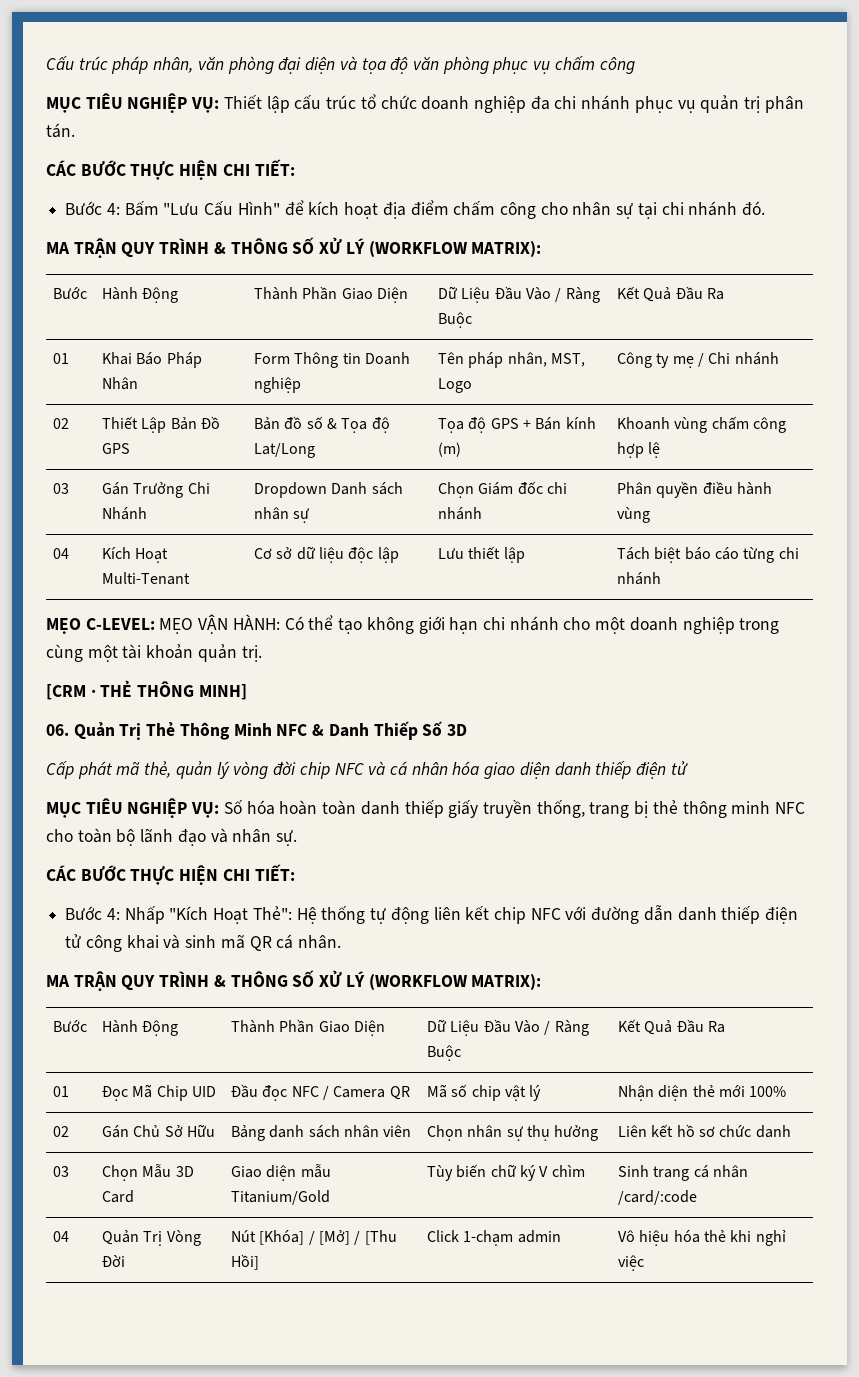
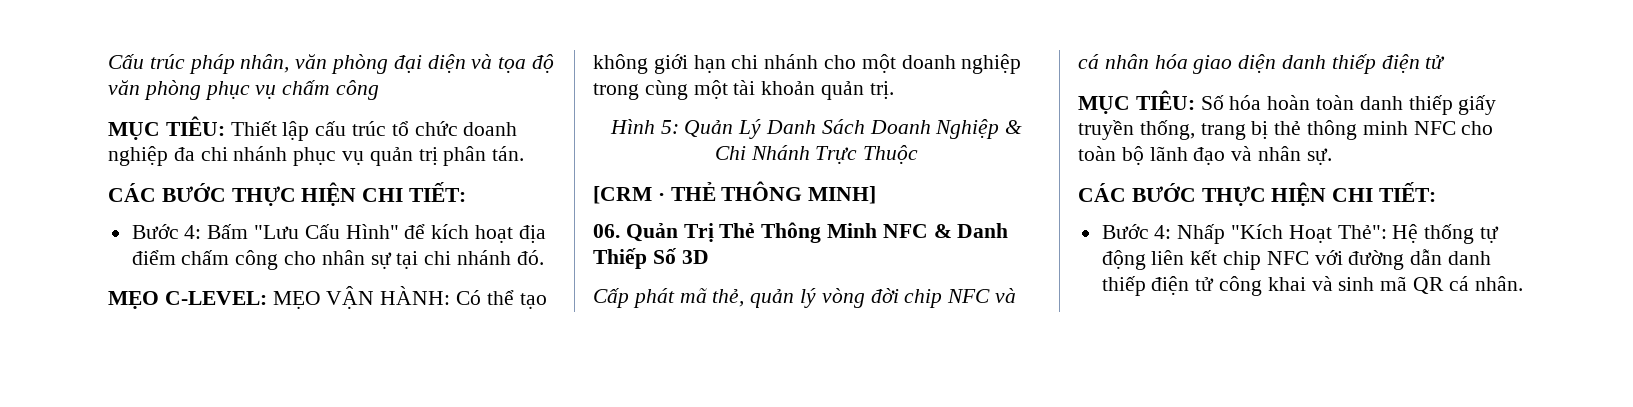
[85,93,220,113] TIÊU NGHIỆP VỤ: -> [165,116,225,136] TIÊU:
[46,237,542,258] [53,287,88,299] [102,287,179,303] [254,286,409,303] [438,286,600,303] [438,312,473,328] [617,286,725,302] [53,353,70,364] [102,352,202,368] [102,377,139,390] [254,352,411,368] [254,377,302,393] [438,352,586,368] [438,378,473,393] [617,352,779,368] [53,418,70,429] [102,416,221,433] [102,443,131,454] [254,416,390,433] [254,443,316,458] [438,417,596,433] [438,442,462,457] [617,416,787,433] [617,442,661,458] [53,483,70,494] [102,482,210,498] [102,507,148,520] [254,482,403,498] [254,507,310,523] [438,481,568,498] [438,507,483,520] [617,481,773,498] [617,507,651,523] [53,548,70,559] [102,547,169,563] [102,572,191,585] [254,546,399,563] [438,546,525,563] [617,547,799,563] [617,572,662,585] // MA TRẬN QUY TRÌNH & THÔNG SỐ XỬ LÝ (WORKFLOW MATRIX): // Bước | Hành Động | Thành Phần Giao Diện | Dữ Liệu Đầu Vào / Ràng Buộc | Kết Quả Đầu Ra // 01 | Khai Báo Pháp Nhân | Form Thông tin Doanh nghiệp | Tên pháp nhân, MST, Logo | Công ty mẹ / Chi nhánh // 02 | Thiết Lập Bản Đồ GPS | Bản đồ số & Tọa độ Lat/Long | Tọa độ GPS + Bán kính (m) | Khoanh vùng chấm công hợp lệ // 03 | Gán Trưởng Chi Nhánh | Dropdown Danh sách nhân sự | Chọn Giám đốc chi nhánh | Phân quyền điều hành vùng // 04 | Kích Hoạt Multi-Tenant | Cơ sở dữ liệu độc lập | Lưu thiết lập | Tách biệt báo cáo từng chi nhánh -> (544, 257) none
(262, 653) none -> [609,119,1023,139] [714,145,919,164] // Hình 5: Quản Lý Danh Sách Doanh Nghiệp & Chi Nhánh Trực Thuộc
[85,798,220,818] TIÊU NGHIỆP VỤ: -> [1135,90,1195,110] TIÊU:
[46,970,542,991] [53,1020,88,1032] [102,1020,179,1036] [231,1019,386,1036] [427,1019,589,1036] [427,1045,462,1061] [618,1019,726,1035] [53,1086,70,1097] [102,1084,217,1101] [231,1084,410,1101] [427,1084,542,1101] [618,1085,787,1101] [53,1126,70,1137] [102,1124,216,1138] [231,1125,412,1141] [427,1125,599,1141] [618,1124,791,1138] [53,1166,70,1177] [102,1164,194,1181] [102,1190,135,1203] [231,1164,331,1181] [231,1190,331,1205] [427,1164,585,1181] [618,1165,749,1181] [618,1190,698,1205] [53,1231,70,1242] [102,1230,201,1246] [102,1255,126,1267] [231,1230,397,1245] [231,1254,260,1270] [427,1230,561,1246] [618,1230,786,1246] [618,1255,645,1271] // MA TRẬN QUY TRÌNH & THÔNG SỐ XỬ LÝ (WORKFLOW MATRIX): // Bước | Hành Động | Thành Phần Giao Diện | Dữ Liệu Đầu Vào / Ràng Buộc | Kết Quả Đầu Ra // 01 | Đọc Mã Chip UID | Đầu đọc NFC / Camera QR | Mã số chip vật lý | Nhận diện thẻ mới 100% // 02 | Gán Chủ Sở Hữu | Bảng danh sách nhân viên | Chọn nhân sự thụ hưởng | Liên kết hồ sơ chức danh // 03 | Chọn Mẫu 3D Card | Giao diện mẫu Titanium/Gold | Tùy biến chữ ký V chìm | Sinh trang cá nhân /card/:code // 04 | Quản Trị Vòng Đời | Nút [Khóa] / [Mở] / [Thu Hồi] | Click 1-chạm admin | Vô hiệu hóa thẻ khi nghỉ việc -> (1523, 283) none

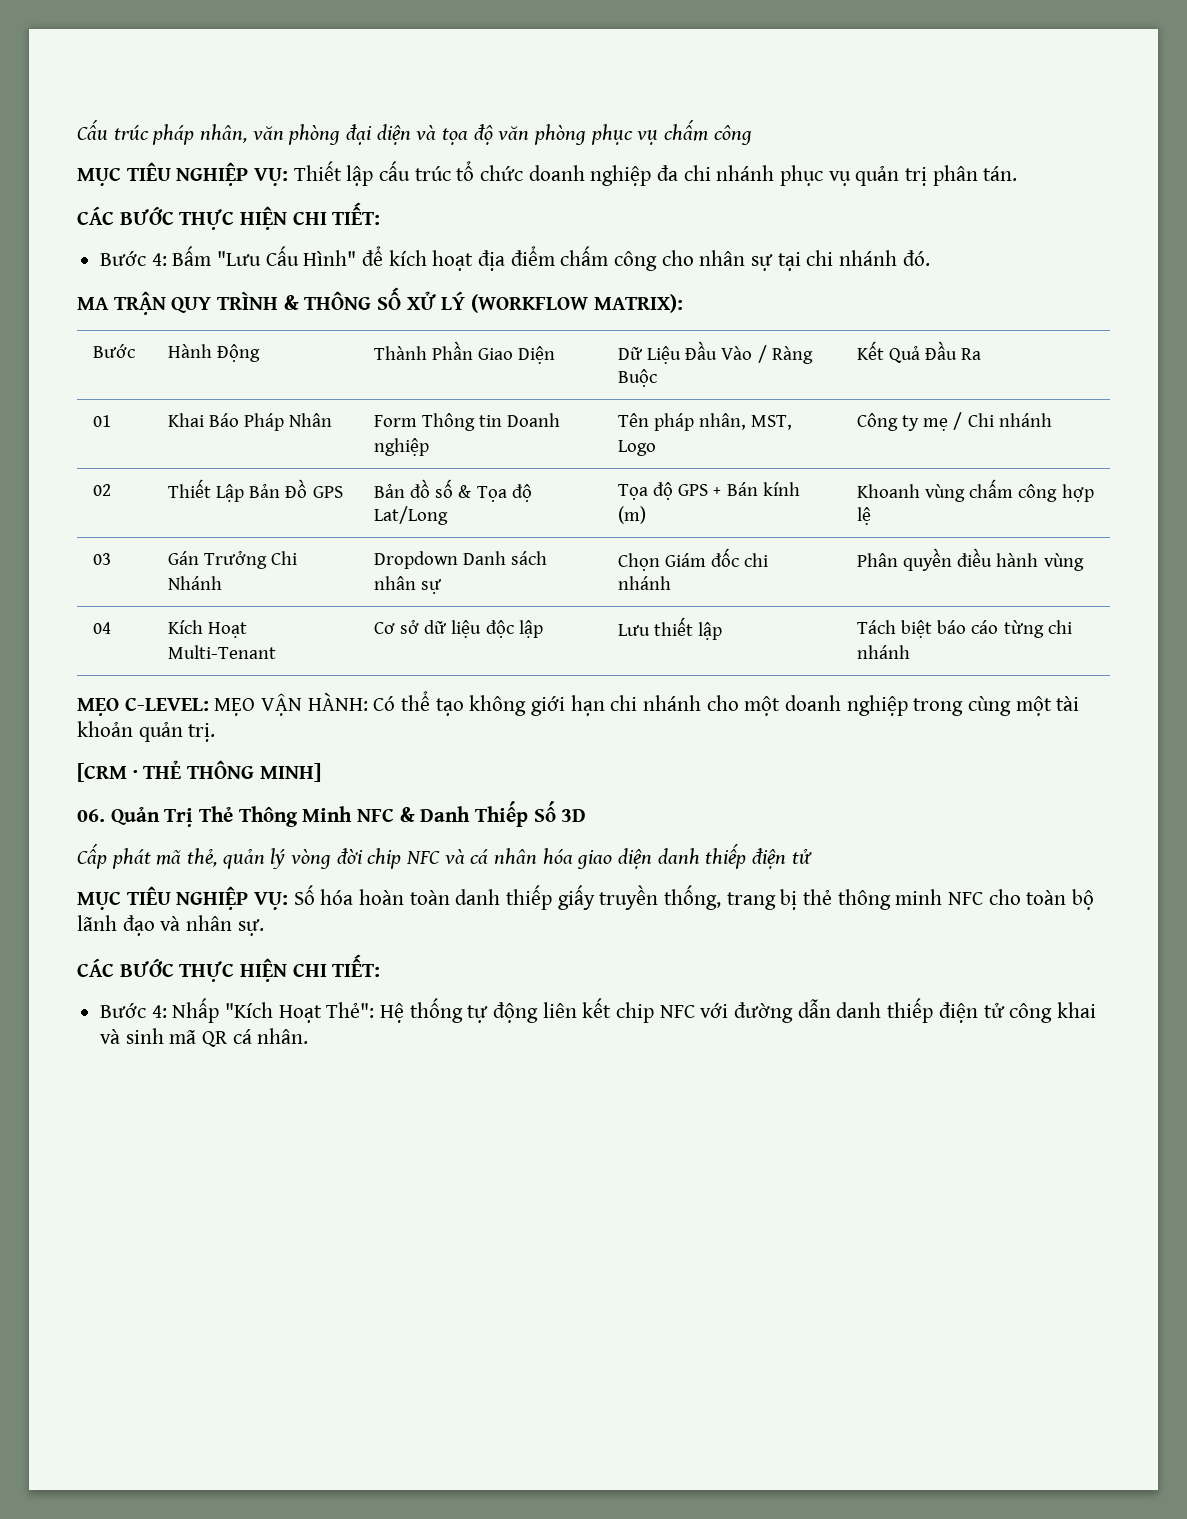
[165,116,225,136] TIÊU: -> [126,162,289,186] TIÊU NGHIỆP VỤ:
(544, 257) none -> [77,287,683,315] [93,344,136,358] [168,344,261,362] [374,341,556,364] [618,341,813,364] [618,369,658,387] [857,341,982,363] [93,415,112,427] [168,413,333,431] [374,413,561,431] [374,438,430,456] [618,413,793,431] [618,440,657,456] [857,412,1052,431] [93,484,112,496] [168,479,343,502] [374,479,532,502] [374,506,449,525] [618,482,800,500] [618,506,647,524] [857,479,1094,502] [857,507,872,525] [93,553,112,565] [168,551,298,569] [168,576,223,590] [374,551,548,569] [374,576,443,594] [618,548,769,571] [618,576,672,590] [857,548,1084,571] [93,622,112,634] [168,620,248,638] [168,645,277,659] [374,620,543,638] [618,617,723,640] [857,620,1072,638] [857,645,911,659] // MA TRẬN QUY TRÌNH & THÔNG SỐ XỬ LÝ (WORKFLOW MATRIX): // Bước | Hành Động | Thành Phần Giao Diện | Dữ Liệu Đầu Vào / Ràng Buộc | Kết Quả Đầu Ra // 01 | Khai Báo Pháp Nhân | Form Thông tin Doanh nghiệp | Tên pháp nhân, MST, Logo | Công ty mẹ / Chi nhánh // 02 | Thiết Lập Bản Đồ GPS | Bản đồ số & Tọa độ Lat/Long | Tọa độ GPS + Bán kính (m) | Khoanh vùng chấm công hợp lệ // 03 | Gán Trưởng Chi Nhánh | Dropdown Danh sách nhân sự | Chọn Giám đốc chi nhánh | Phân quyền điều hành vùng // 04 | Kích Hoạt Multi-Tenant | Cơ sở dữ liệu độc lập | Lưu thiết lập | Tách biệt báo cáo từng chi nhánh
[609,119,1023,139] [714,145,919,164] // Hình 5: Quản Lý Danh Sách Doanh Nghiệp & Chi Nhánh Trực Thuộc -> (216, 732) none
[1135,90,1195,110] TIÊU: -> [126,886,289,910] TIÊU NGHIỆP VỤ:

